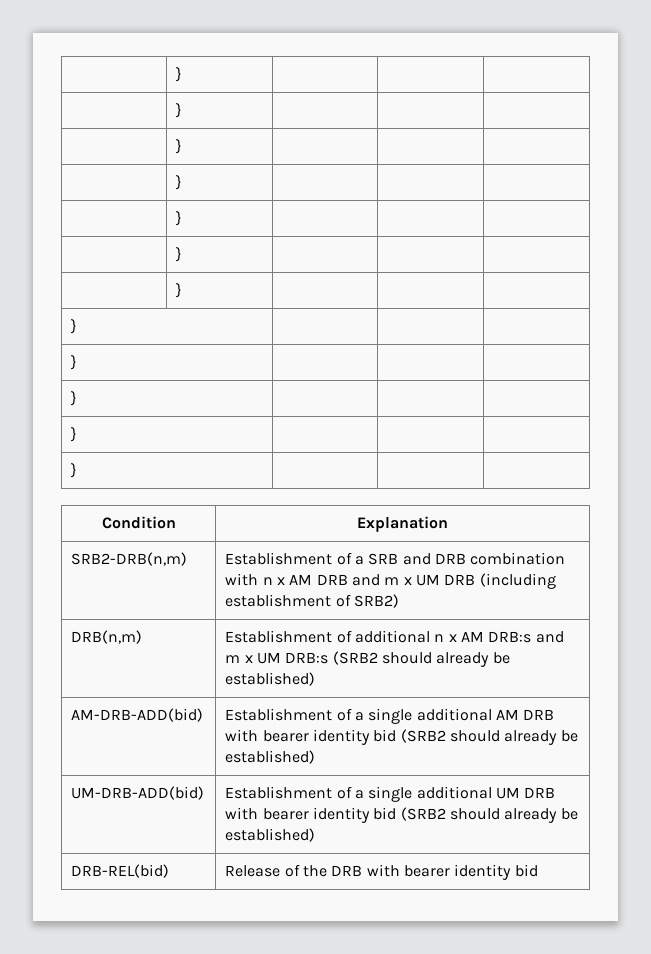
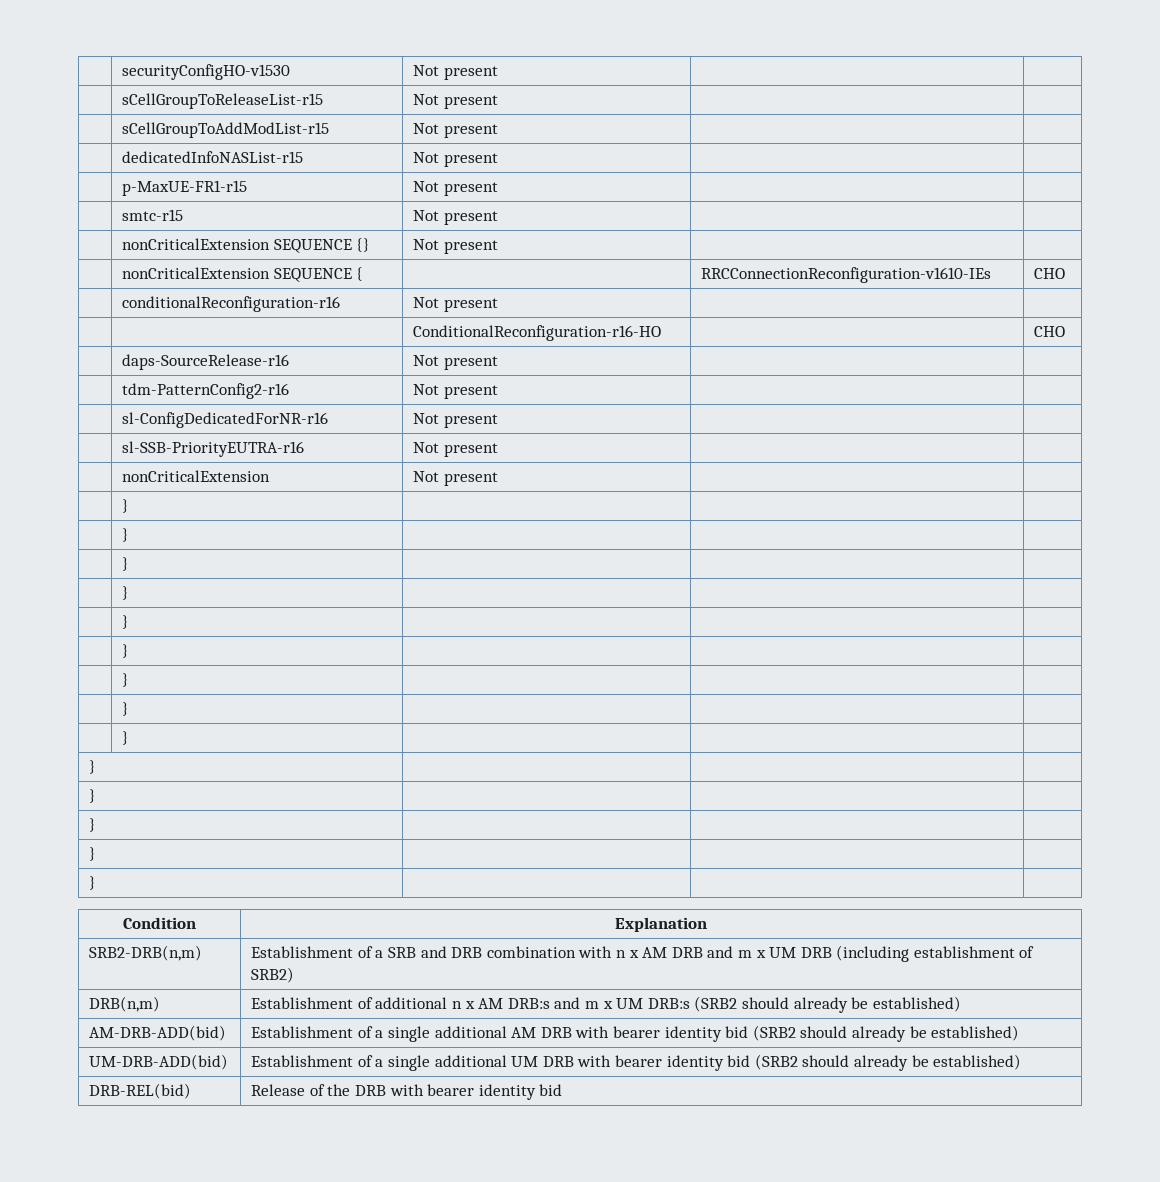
(176, 74) none -> [122,64,291,80] [413,65,498,80] [122,93,324,109] [413,94,498,109] [122,122,330,138] [413,123,498,138] [122,151,304,163] [413,152,498,167] [122,180,248,196] [413,181,498,196] [122,209,184,221] [413,210,498,225] [122,238,371,253] [413,239,498,254] [122,267,364,282] [701,267,992,283] [1034,268,1066,279] [122,296,341,312] [413,297,498,312] [413,325,662,341] [1034,326,1066,337] [122,354,290,370] [413,355,498,370] [122,383,290,399] [413,384,498,399] [122,412,329,428] [413,413,498,428] [122,441,305,457] [413,442,498,457] [122,470,271,482] [413,471,498,486] [122,499,130,513] [122,528,130,542] | securityConfigHO-v1530 | Not present | | // | sCellGroupToReleaseList-r15 | Not present | | // | sCellGroupToAddModList-r15 | Not present | | // | dedicatedInfoNASList-r15 | Not present | | // | p-MaxUE-FR1-r15 | Not present | | // | smtc-r15 | Not present | | // | nonCriticalExtension SEQUENCE {} | Not present | | // | nonCriticalExtension SEQUENCE { | | RRCConnectionReconfiguration-v1610-IEs | CHO // | conditionalReconfiguration-r16 | Not present | | // | | ConditionalReconfiguration-r16-HO | | CHO // | daps-SourceRelease-r16 | Not present | | // | tdm-PatternConfig2-r16 | Not present | | // | sl-ConfigDedicatedForNR-r16 | Not present | | // | sl-SSB-PriorityEUTRA-r16 | Not present | | // | nonCriticalExtension | Not present | | // | } | | | // | } | | | //

